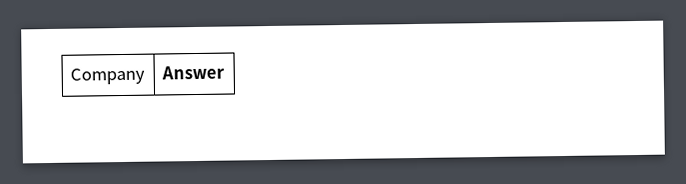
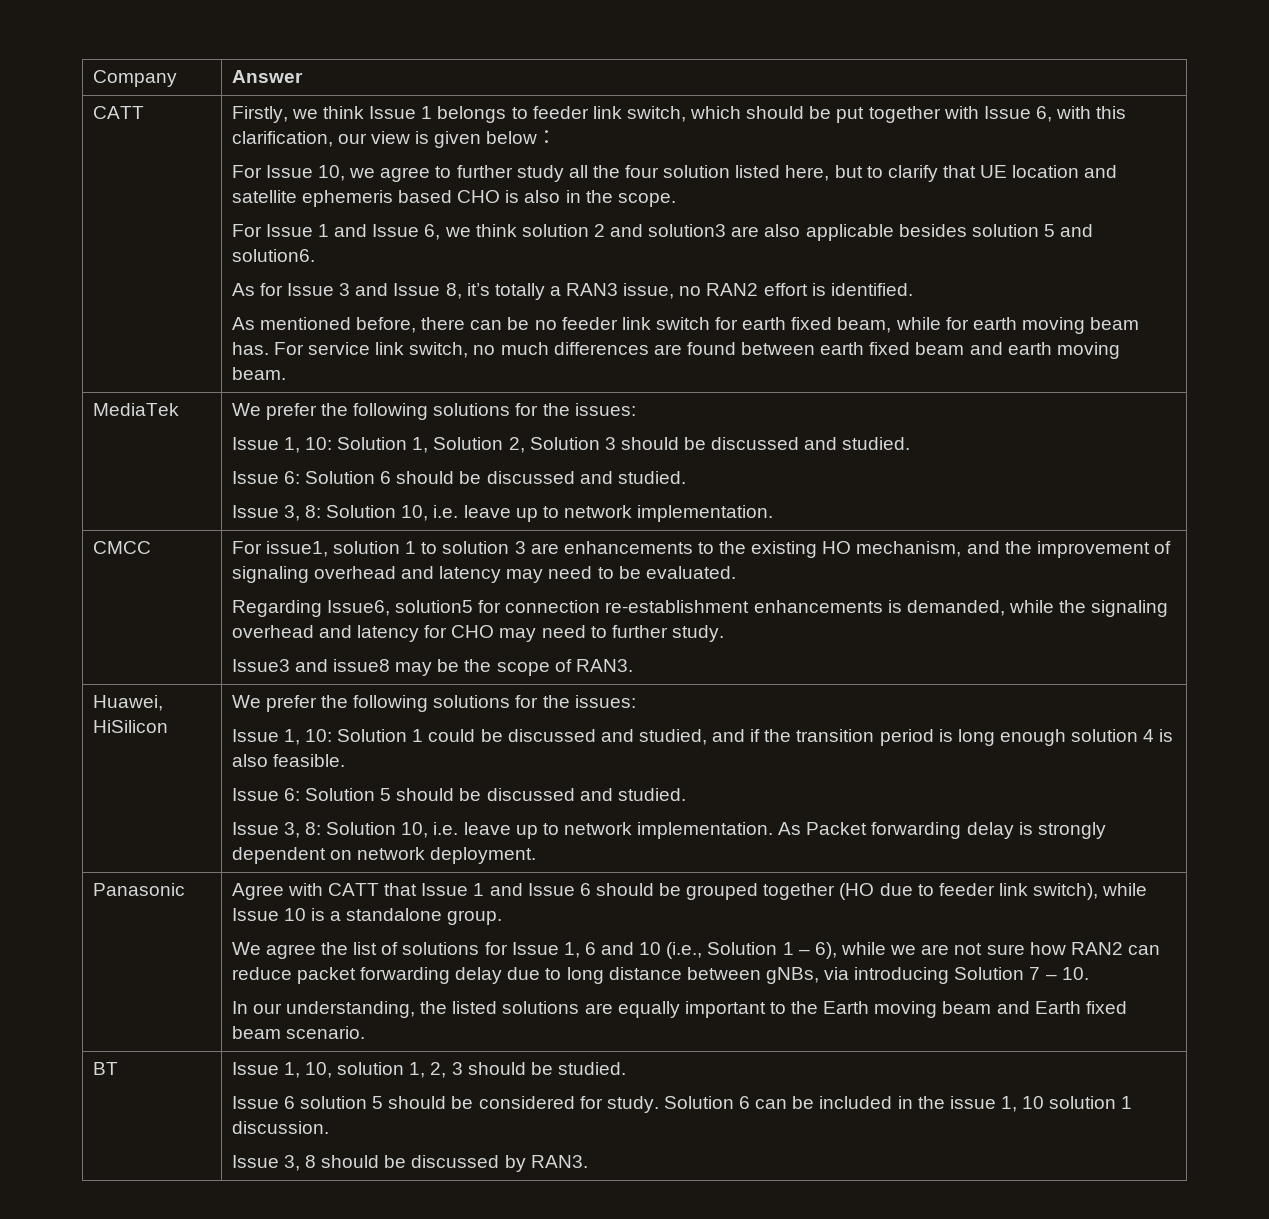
(225, 72) none -> [92,106,144,119] [231,106,1127,123] [231,130,557,148] [231,165,1118,182] [231,190,676,207] [231,224,1094,241] [231,249,315,262] [231,283,913,300] [231,317,1140,334] [231,342,1120,359] [231,367,286,380] [92,403,179,416] [231,403,636,420] [231,437,911,453] [231,471,686,484] [231,505,774,522] [92,541,151,554] [231,541,1171,558] [231,566,736,583] [231,600,1169,617] [231,625,724,642] [231,659,633,676] [92,695,163,711] [92,720,168,733] [231,695,636,712] [231,729,1174,746] [231,754,345,767] [231,788,686,801] [231,822,1106,839] [231,847,537,864] [92,883,185,896] [231,883,1148,900] [231,908,503,925] [231,942,1160,959] [231,967,1089,984] [231,1001,1127,1018] [231,1026,365,1039] [92,1062,118,1075] [231,1062,626,1078] [231,1096,1133,1113] [231,1121,329,1134] [231,1155,588,1172] // CATT | Firstly, we think Issue 1 belongs to feeder link switch, which should be put together with Issue 6, with this clarification, our view is given below： // For Issue 10, we agree to further study all the four solution listed here, but to clarify that UE location and satellite ephemeris based CHO is also in the scope. // For Issue 1 and Issue 6, we think solution 2 and solution3 are also applicable besides solution 5 and solution6. // As for Issue 3 and Issue 8, it’s totally a RAN3 issue, no RAN2 effort is identified. // As mentioned before, there can be no feeder link switch for earth fixed beam, while for earth moving beam has. For service link switch, no much differences are found between earth fixed beam and earth moving beam. // MediaTek | We prefer the following solutions for the issues: // Issue 1, 10: Solution 1, Solution 2, Solution 3 should be discussed and studied. // Issue 6: Solution 6 should be discussed and studied. // Issue 3, 8: Solution 10, i.e. leave up to network implementation. // CMCC | For issue1, solution 1 to solution 3 are enhancements to the existing HO mechanism, and the improvement of signaling overhead and latency may need to be evaluated. // Regarding Issue6, solution5 for connection re-establishment enhancements is demanded, while the signaling overhead and latency for CHO may need to further study. // Issue3 and issue8 may be the scope of RAN3. // Huawei, HiSilicon | We prefer the following solutions for the issues: // Issue 1, 10: Solution 1 could be discussed and studied, and if the transition period is long enough solution 4 is also feasible. // Issue 6: Solution 5 should be discussed and studied. // Issue 3, 8: Solution 10, i.e. leave up to network implementation. As Packet forwarding delay is strongly dependent on network deployment. // Panasonic | Agree with CATT that Issue 1 and Issue 6 should be grouped together (HO due to feeder link switch), while Issue 10 is a standalone group. // We agree the list of solutions for Issue 1, 6 and 10 (i.e., Solution 1 – 6), while we are not sure how RAN2 can reduce packet forwarding delay due to long distance between gNBs, via introducing Solution 7 – 10. // In our understanding, the listed solutions are equally important to the Earth moving beam and Earth fixed beam scenario. // BT | Issue 1, 10, solution 1, 2, 3 should be studied. // Issue 6 solution 5 should be considered for study. Solution 6 can be included in the issue 1, 10 solution 1 discussion. // Issue 3, 8 should be discussed by RAN3.

